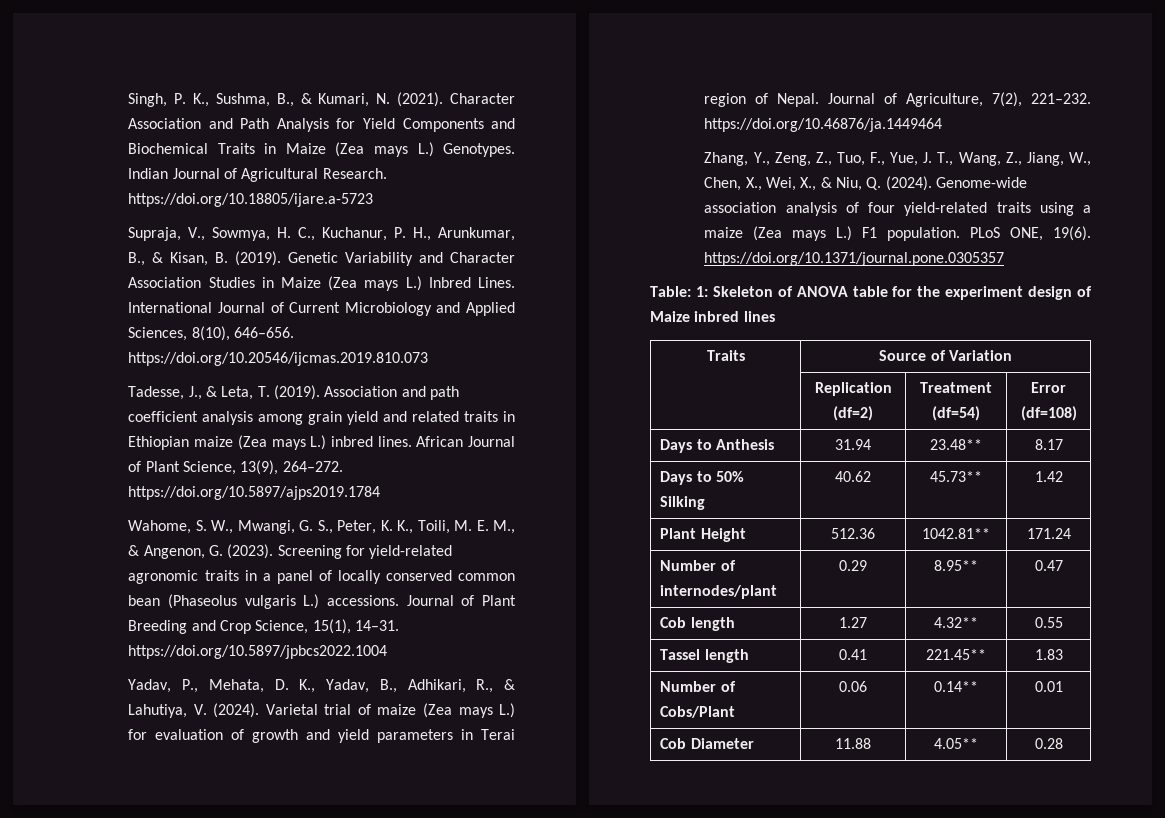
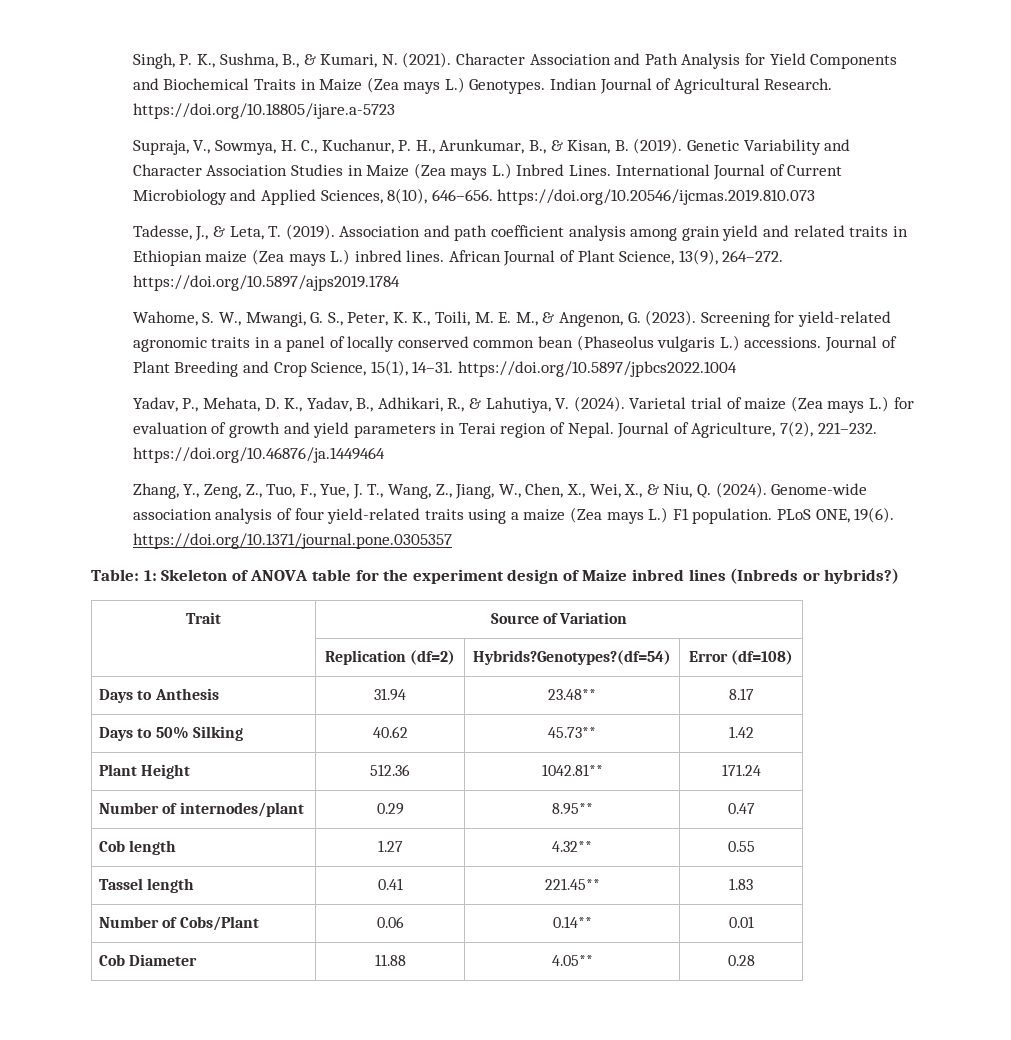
[706,350,745,361] // Traits -> [730,568,900,584] [186,612,221,624] (Inbreds or hybrids?) // Trait
[920,382,992,393] [932,406,980,421] Treatment (df=54) -> [473,650,671,665] Hybrids?Genotypes?(df=54)

